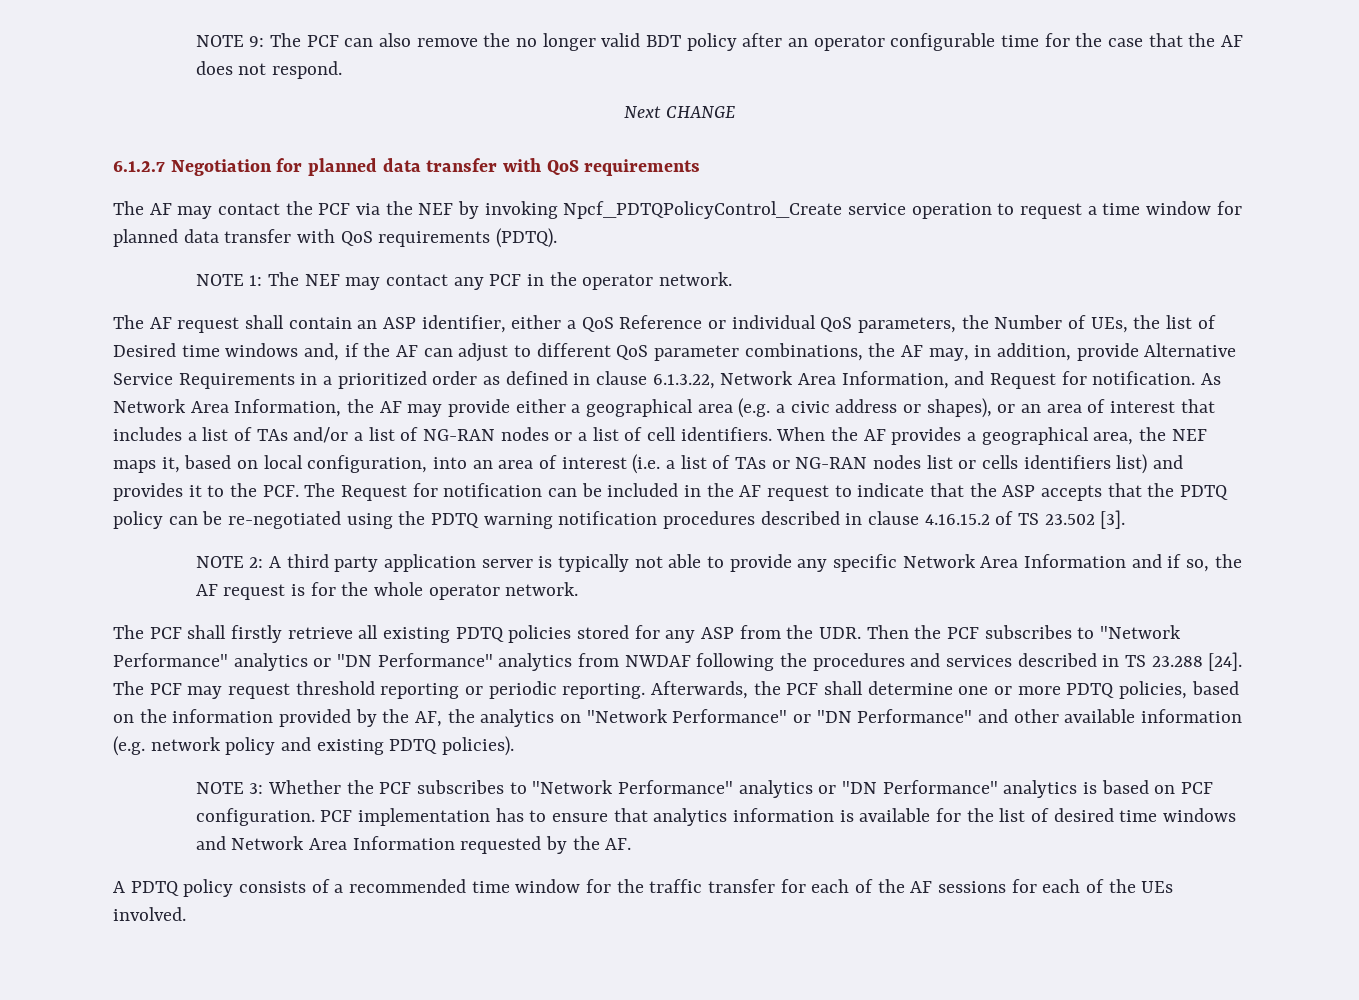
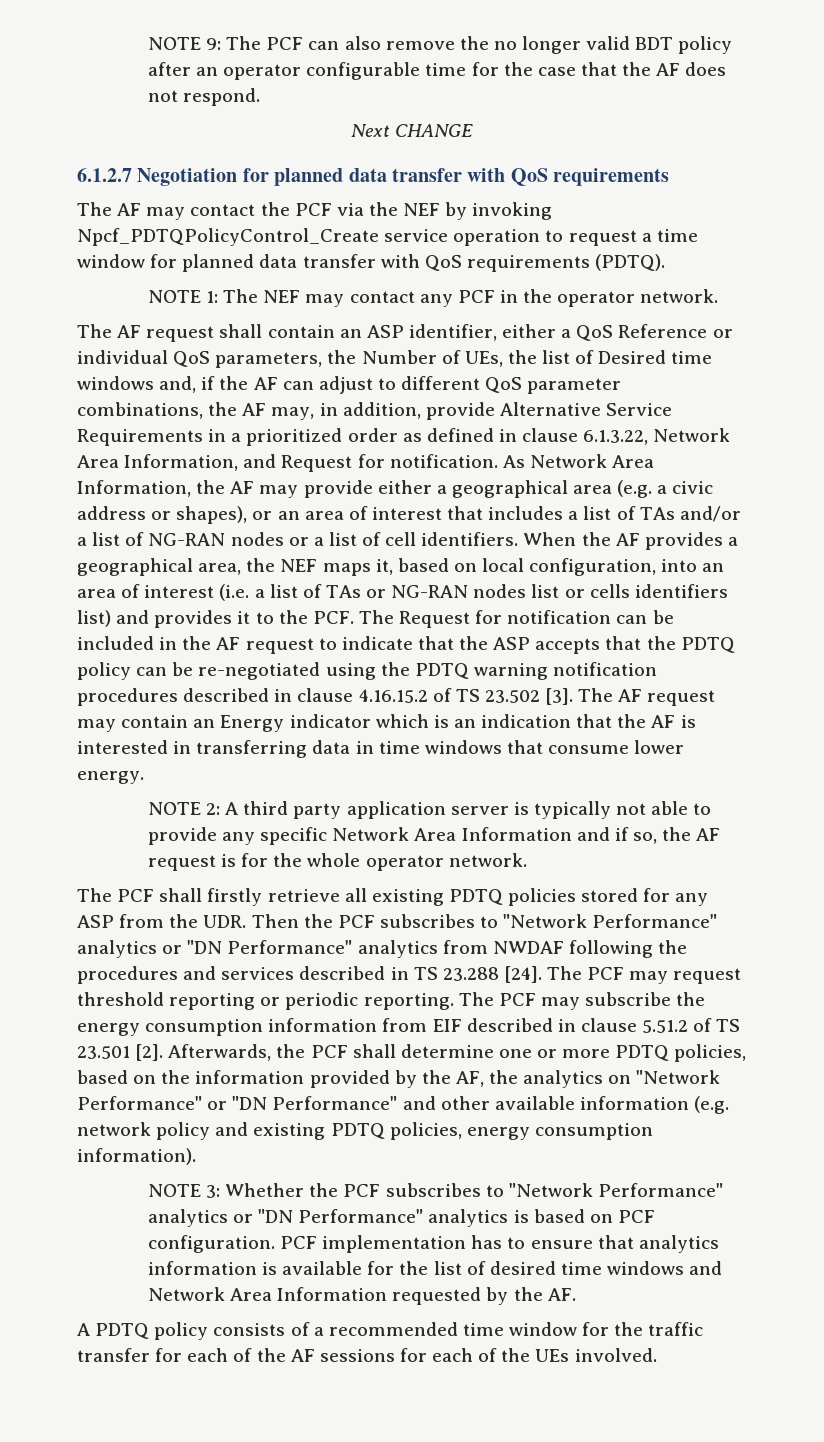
(1126, 519) none -> [578,688,716,706] [77,714,696,732] [77,740,685,758] [77,771,144,784] The AF request may contain an Energy indicator which is an indication that the AF is interested in transferring data in time windows that consume lower energy.
(646, 691) none -> [458,992,706,1010] [77,1018,741,1036] [77,1044,164,1061] The PCF may subscribe the energy consumption information from EIF described in clause 5.51.2 of TS 23.501 [2].
[442,736,515,756] policies). -> [389,1122,653,1140] [77,1148,196,1165] policies, energy consumption information).

